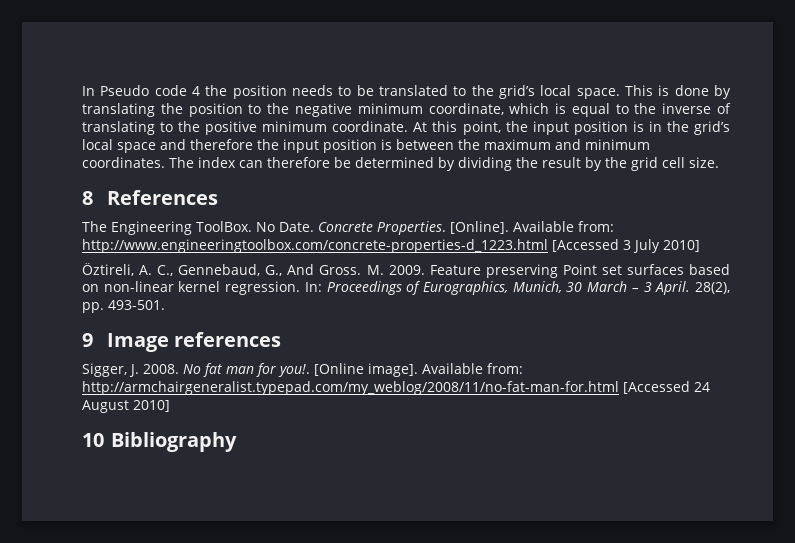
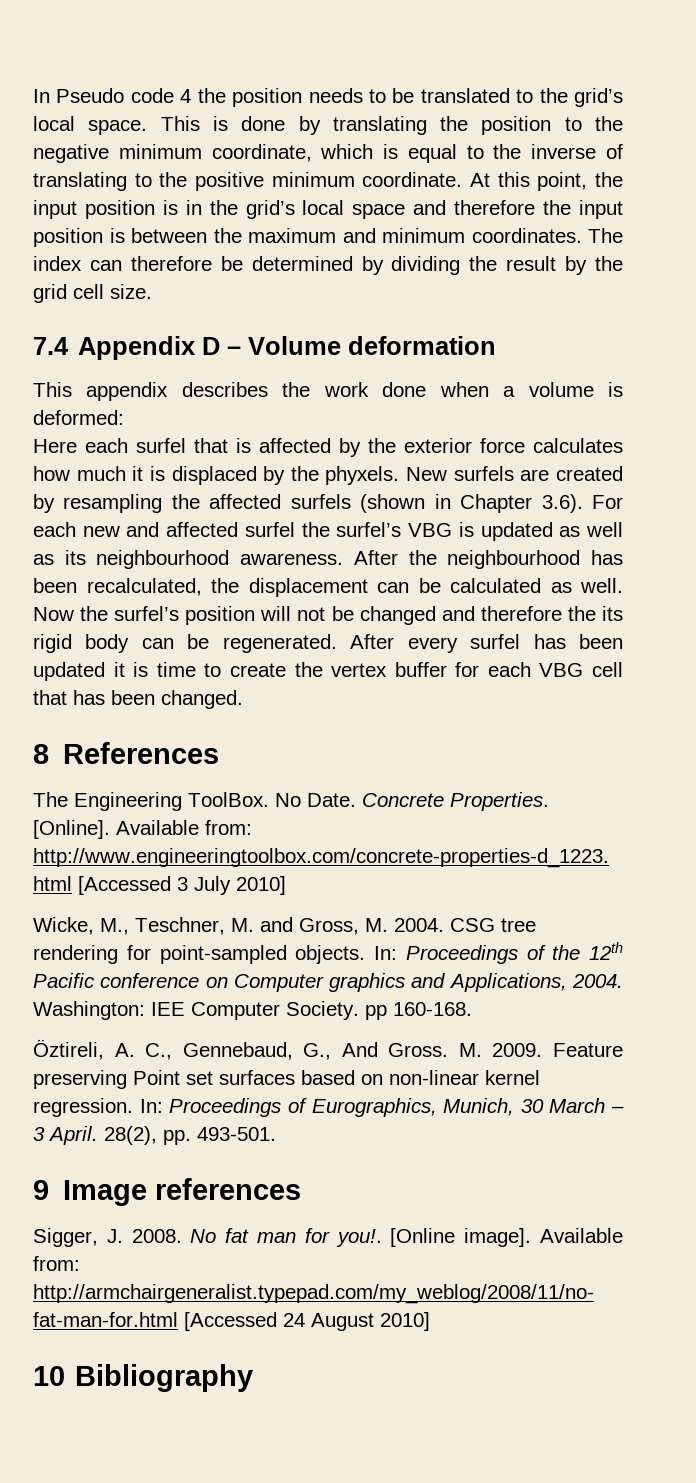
(719, 162) none -> [33,336,497,360] [33,382,624,401] [33,410,124,425] [33,438,623,457] [33,466,623,485] [33,494,624,513] [33,522,624,541] [33,550,623,569] [33,578,623,597] [33,606,623,625] [33,634,624,653] [33,662,623,681] [33,690,243,709] // 7.4 Appendix D – Volume deformation // This appendix describes the work done when a volume is deformed: // Here each surfel that is affected by the exterior force calculates how much it is displaced by the phyxels. New surfels are created by resampling the affected surfels (shown in Chapter 3.6). For each new and affected surfel the surfel’s VBG is updated as well as its neighbourhood awareness. After the neighbourhood has been recalculated, the displacement can be calculated as well. Now the surfel’s position will not be changed and therefore the its rigid body can be regenerated. After every surfel has been updated it is time to create the vertex buffer for each VBG cell that has been changed.
(700, 246) none -> [33,917,536,935] [33,942,623,964] [33,973,623,992] [33,1001,472,1020] // Wicke, M., Teschner, M. and Gross, M. 2004. CSG tree rendering for point-sampled objects. In: Proceedings of the 12th Pacific conference on Computer graphics and Applications, 2004. Washington: IEE Computer Society. pp 160-168.

